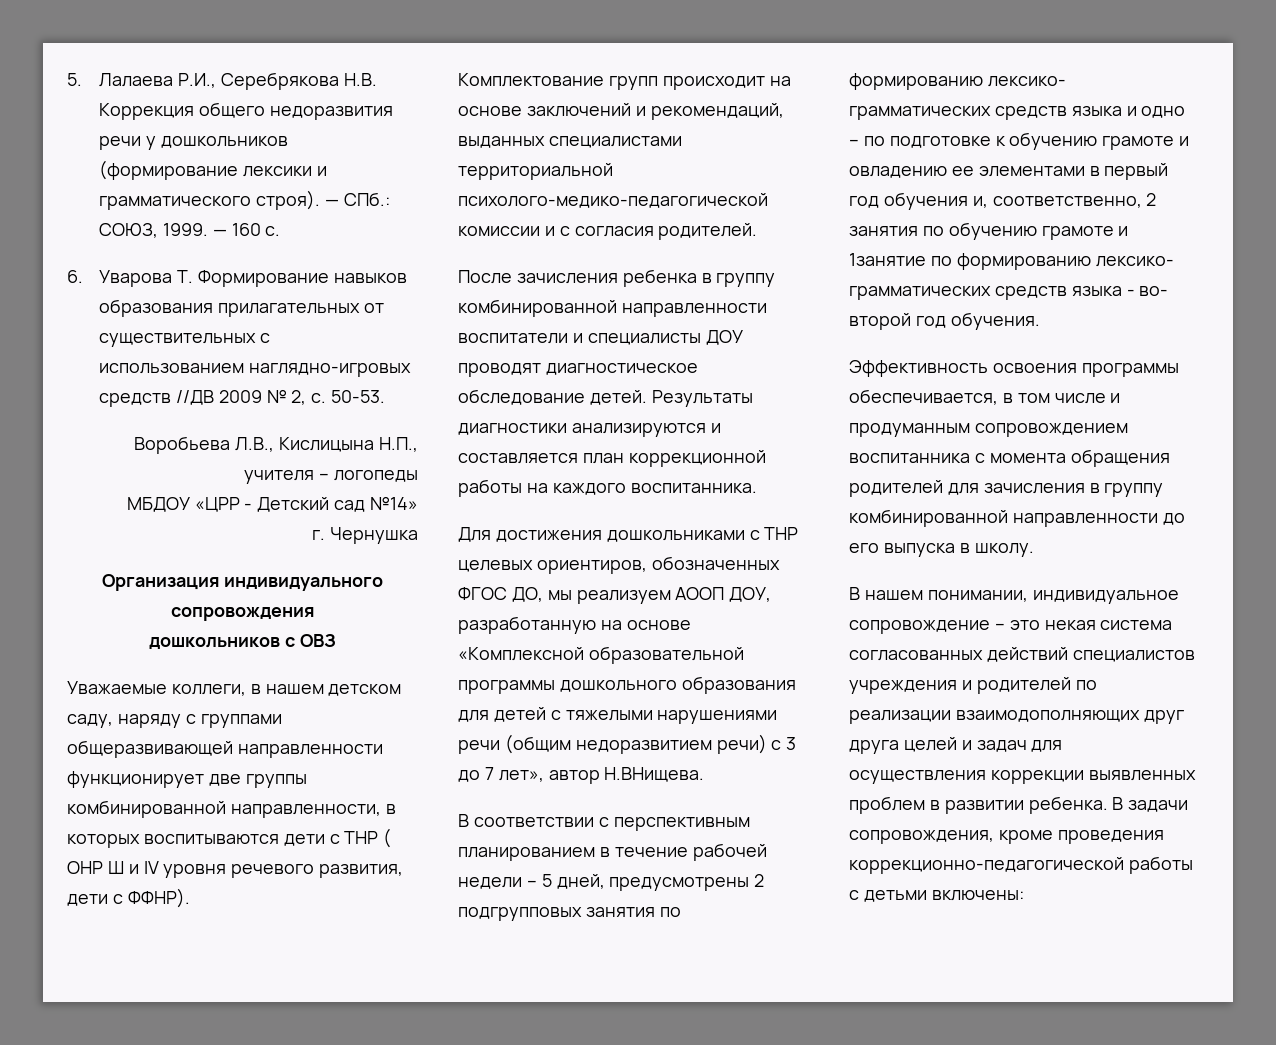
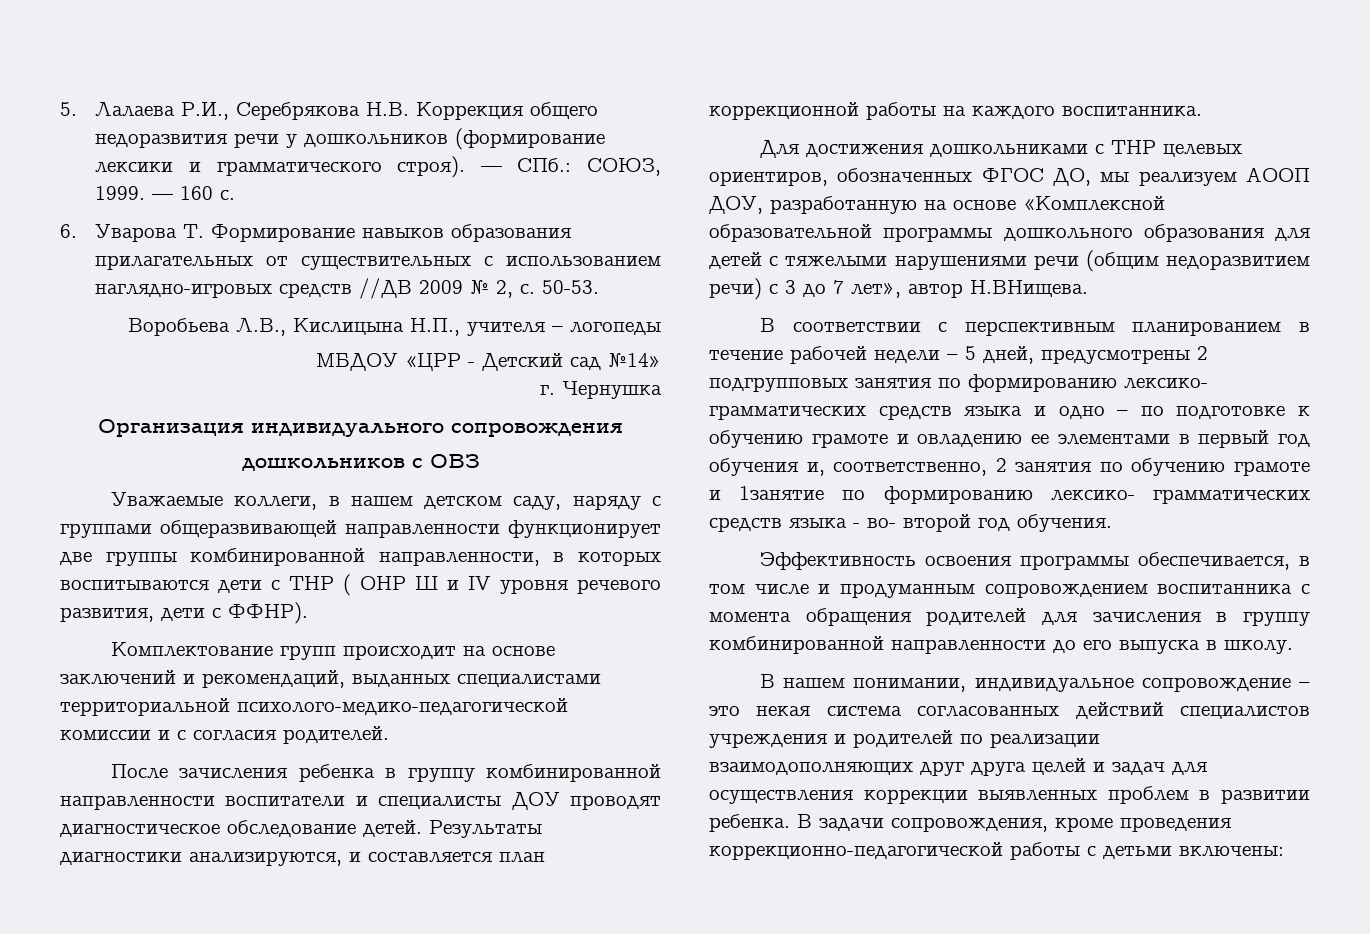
[571,423,706,437] анализируются -> [189,851,342,866] анализируются,

